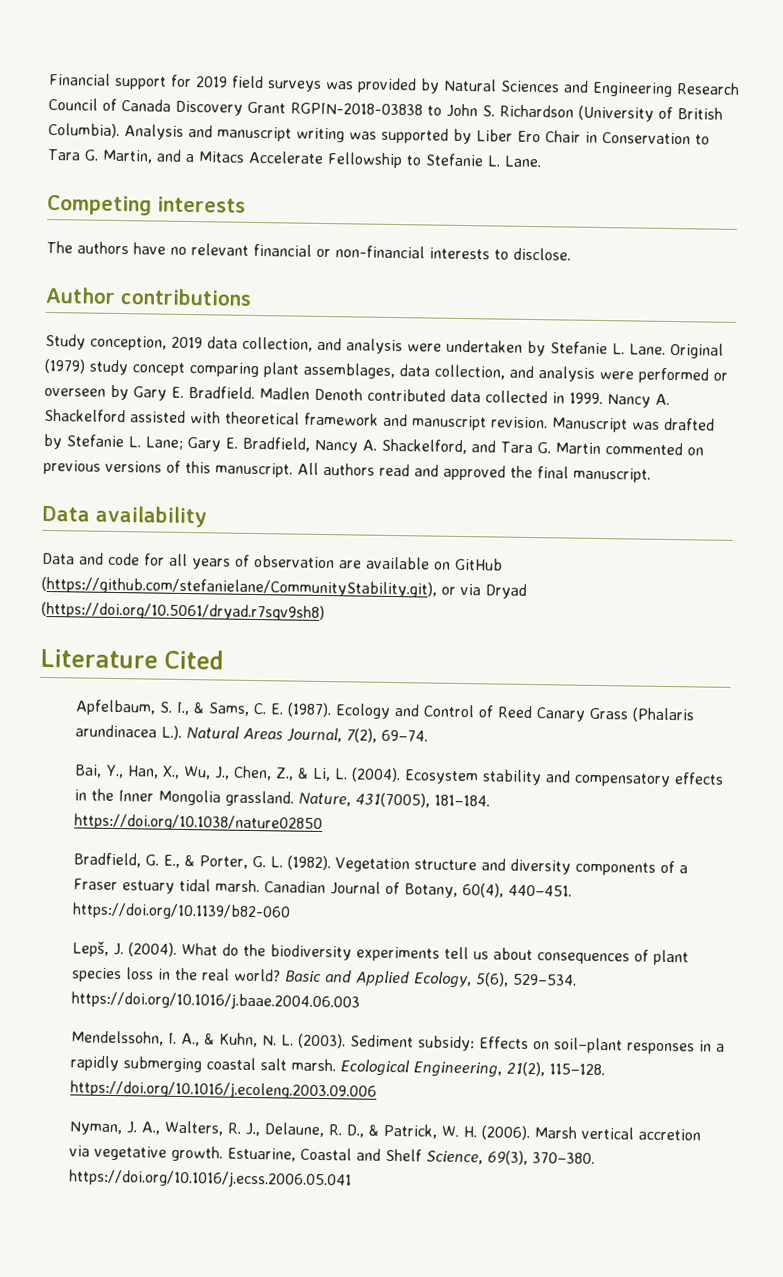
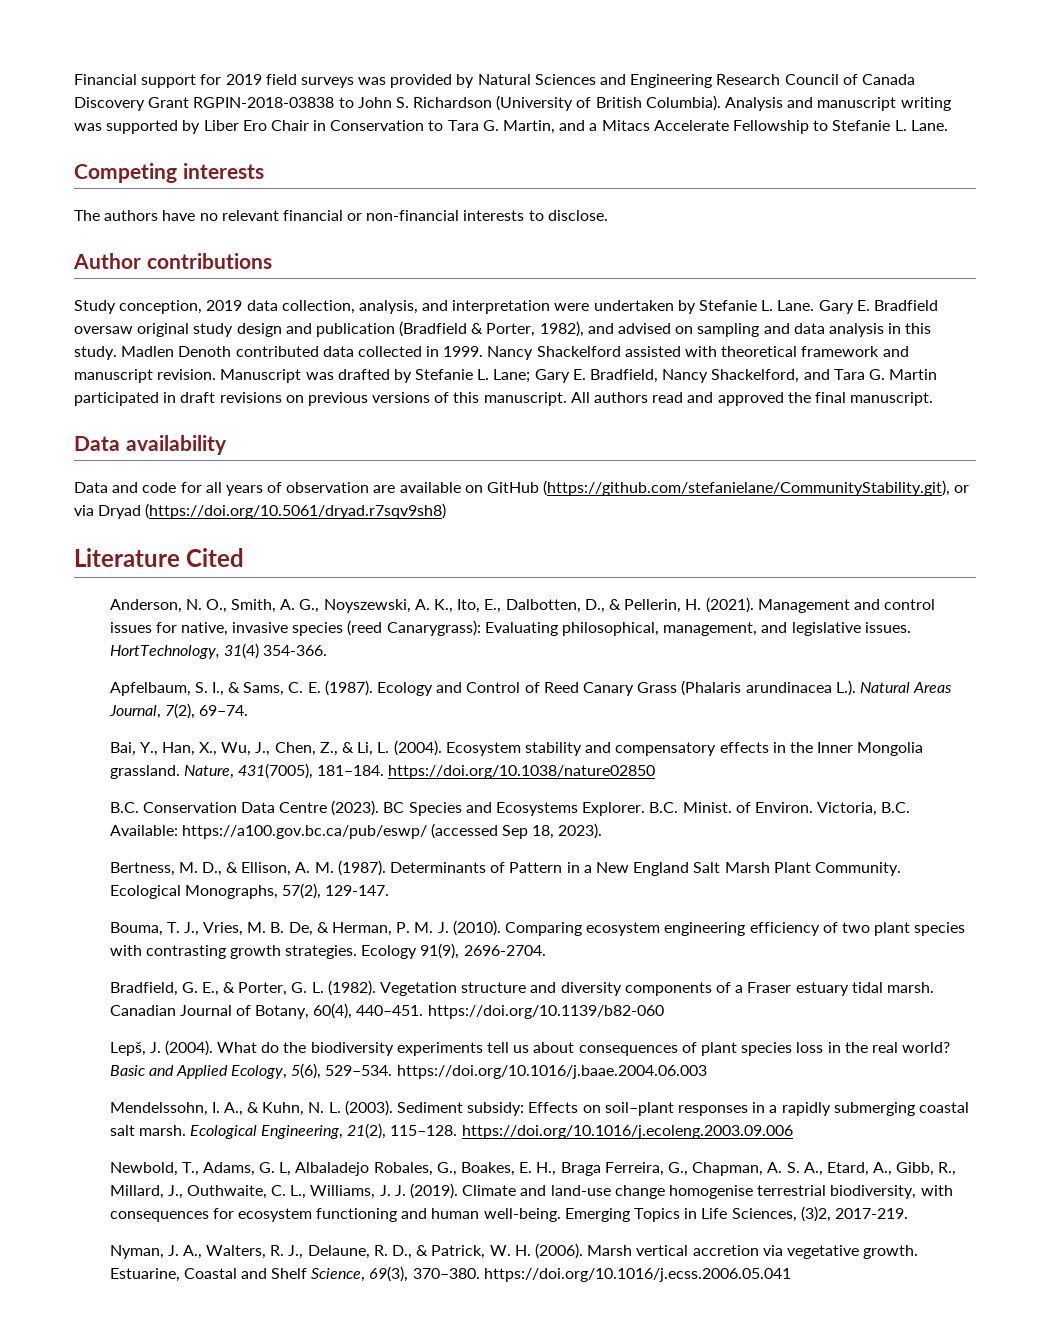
[317,337,403,355] and analysis -> [358,300,551,314] analysis, and interpretation
[670,343,724,359] [44,358,728,384] [44,384,255,401] Original (1979) study concept comparing plant assemblages, data collection, and analysis were performed or overseen by Gary E. Bradfield. -> [818,300,938,314] [74,321,932,337] [74,346,117,360] Gary E. Bradfield oversaw original study design and publication (Bradfield & Porter, 1982), and advised on sampling and data analysis in this study.
[655,393,670,406] A. -> (534, 353) none
[362,439,377,451] A. -> (709, 376) none
[604,442,683,456] commented -> [74,392,282,406] participated in draft revisions
(224, 659) none -> [109,597,936,613] [109,620,911,636] [109,643,327,659] // Anderson, N. O., Smith, A. G., Noyszewski, A. K., Ito, E., Dalbotten, D., & Pellerin, H. (2021). Management and control issues for native, invasive species (reed Canarygrass): Evaluating philosophical, management, and legislative issues. HortTechnology, 31(4) 354-366.
(323, 823) none -> [109,800,911,816] [109,823,603,839] [109,860,901,876] [109,883,390,899] [109,920,966,936] [109,943,546,959] // B.C. Conservation Data Centre (2023). BC Species and Ecosystems Explorer. B.C. Minist. of Environ. Victoria, B.C. Available: https://a100.gov.bc.ca/pub/eswp/ (accessed Sep 18, 2023). // Bertness, M. D., & Ellison, A. M. (1987). Determinants of Pattern in a New England Salt Marsh Plant Community. Ecological Monographs, 57(2), 129-147. // Bouma, T. J., Vries, M. B. De, & Herman, P. M. J. (2010). Comparing ecosystem engineering efficiency of two plant species with contrasting growth strategies. Ecology 91(9), 2696-2704.
(377, 1090) none -> [109,1162,957,1176] [109,1183,953,1199] [109,1206,908,1222] // Newbold, T., Adams, G. L, Albaladejo Robales, G., Boakes, E. H., Braga Ferreira, G., Chapman, A. S. A., Etard, A., Gibb, R., Millard, J., Outhwaite, C. L., Williams, J. J. (2019). Climate and land-use change homogenise terrestrial biodiversity, with consequences for ecosystem functioning and human well-being. Emerging Topics in Life Sciences, (3)2, 2017-219.

